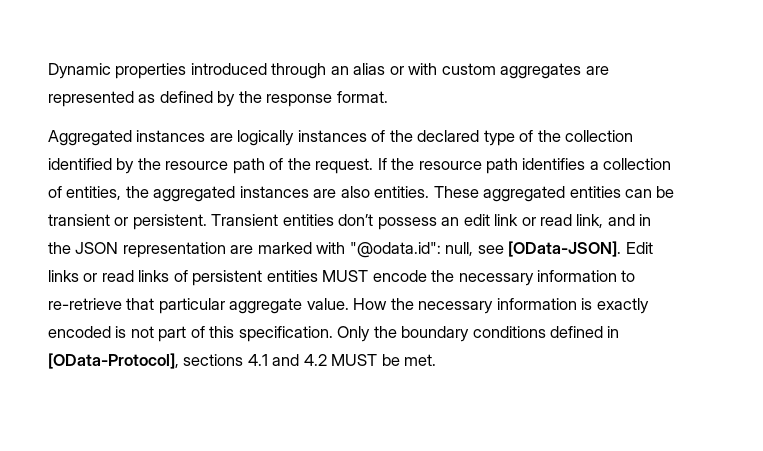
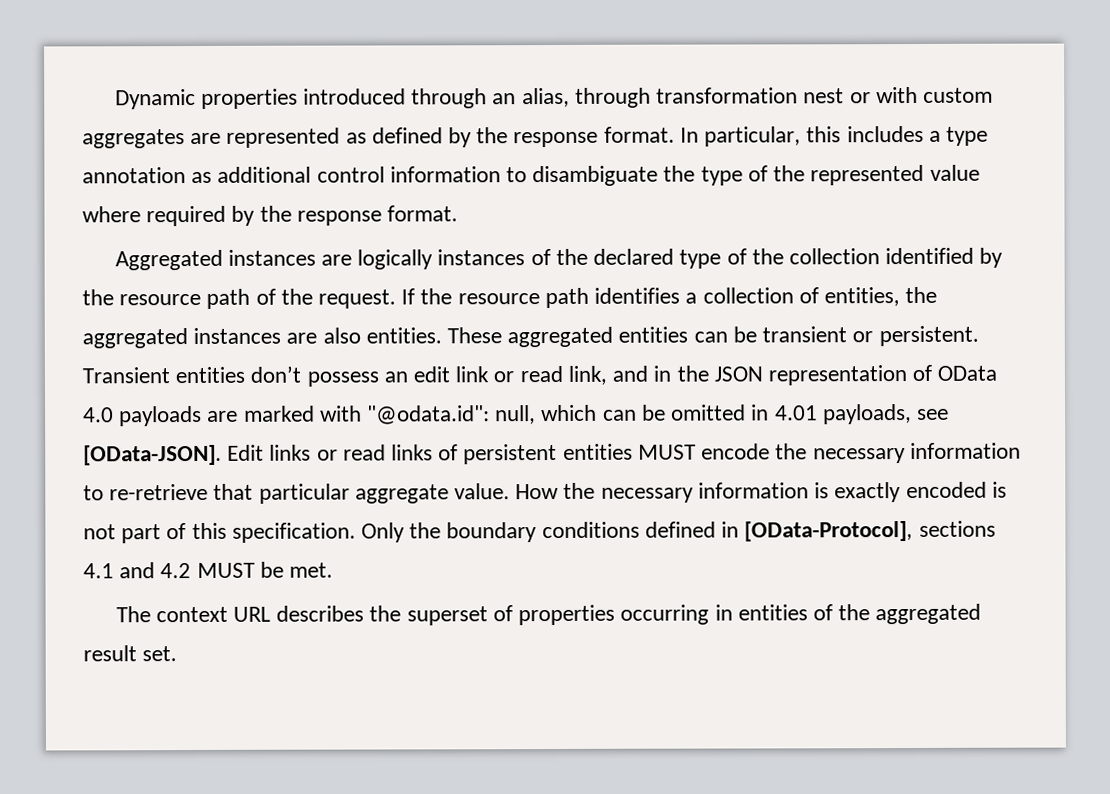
[353,63,386,75] alias -> [521,87,845,108] alias, through transformation nest
(388, 97) none -> [679,125,988,147] [82,164,980,187] [82,205,459,227] In particular, this includes a type annotation as additional control information to disambiguate the type of the represented value where required by the response format.
(226, 250) none -> [912,364,998,382] [83,405,203,427] of OData 4.0 payloads
(474, 249) none -> [541,404,912,425] which can be omitted in 4.01 payloads,
(437, 360) none -> [115,603,982,626] [83,645,178,662] // The context URL describes the superset of properties occurring in entities of the aggregated result set.

